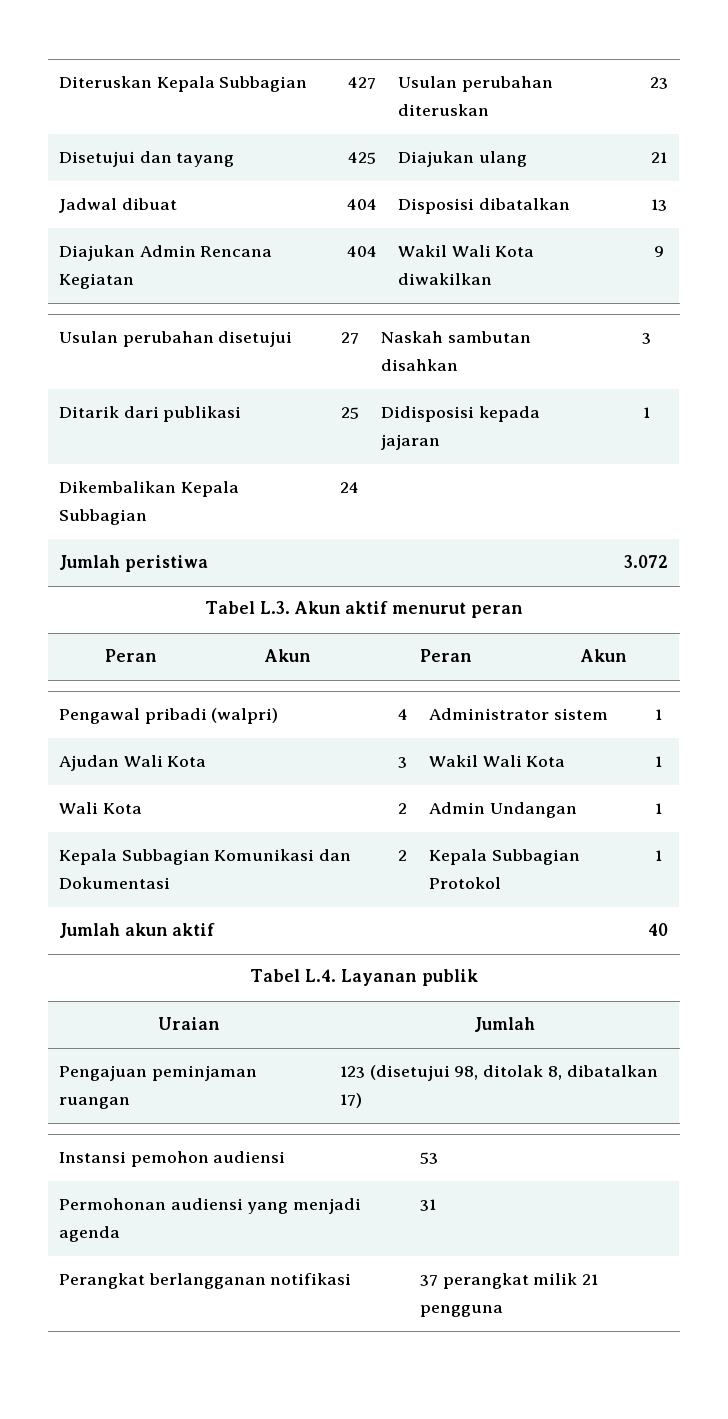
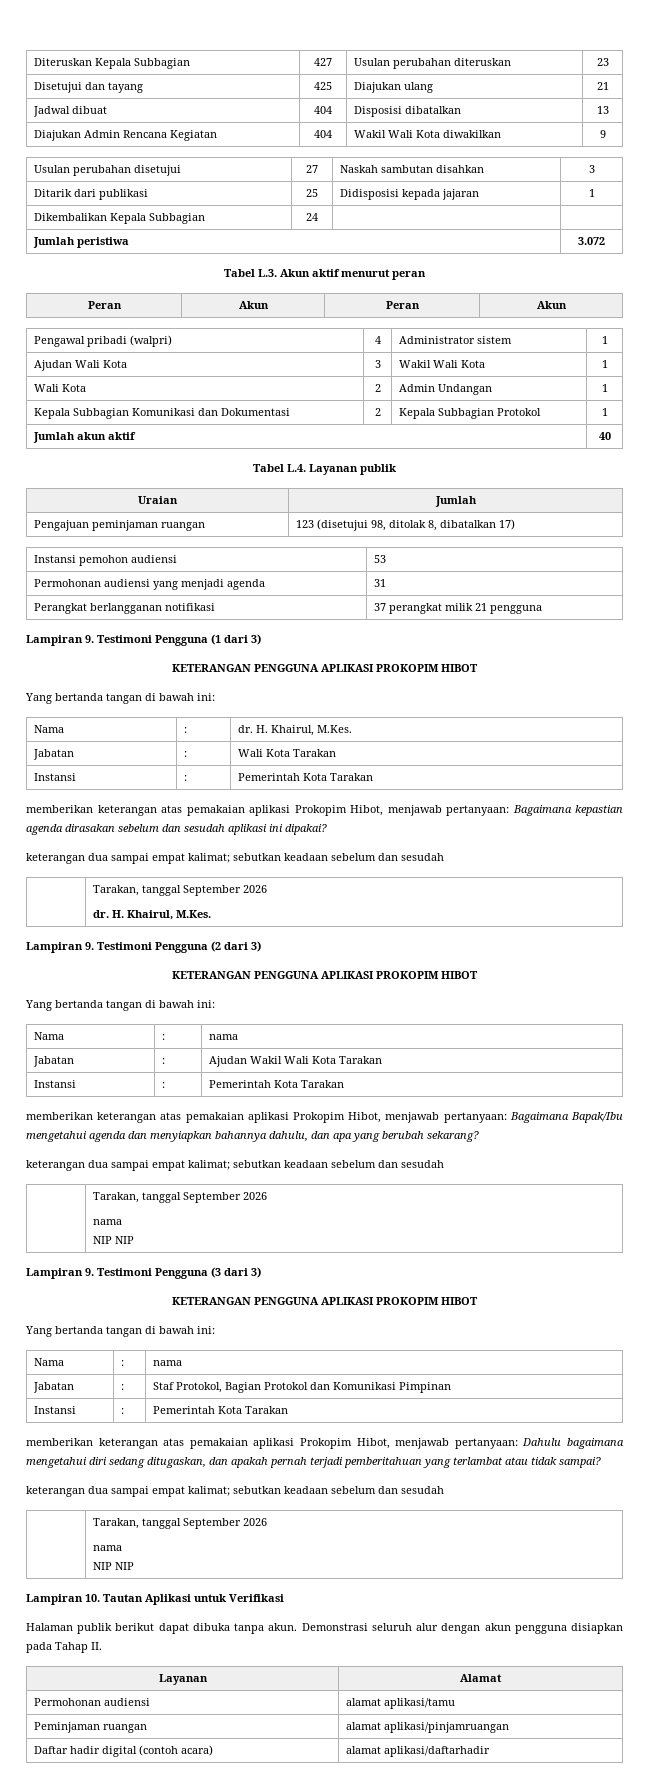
(503, 1311) none -> [26,634,261,646] [172,664,478,672] [25,693,215,704] [33,725,64,733] [183,727,187,733] [237,725,352,736] [32,749,74,760] [183,751,187,757] [237,749,336,757] [33,773,76,781] [183,775,187,781] [237,773,373,781] [26,805,623,816] [26,824,327,835] [26,853,444,864] [92,885,267,896] [92,910,211,920] [26,941,261,953] [172,971,478,979] [25,1000,215,1011] [33,1032,64,1040] [161,1034,165,1040] [208,1034,238,1040] [32,1056,74,1067] [161,1058,165,1064] [208,1056,382,1067] [33,1080,76,1088] [161,1082,165,1088] [208,1080,344,1088] [26,1112,623,1123] [26,1131,479,1142] [26,1160,444,1171] [92,1192,267,1203] [92,1219,122,1225] [92,1236,134,1244] [26,1267,261,1279] [172,1297,478,1305] [25,1326,215,1337] [33,1358,64,1366] [120,1360,124,1366] [152,1360,182,1366] [32,1382,74,1393] [120,1384,124,1390] [152,1382,451,1393] [33,1406,76,1414] [120,1408,124,1414] [152,1406,288,1414] [26,1438,625,1449] [26,1457,601,1468] [26,1486,444,1497] [92,1518,267,1529] [92,1545,122,1551] [92,1562,134,1570] [26,1594,284,1605] [26,1623,623,1634] [26,1642,102,1653] [158,1674,208,1685] [460,1674,502,1682] [33,1698,150,1706] [345,1698,455,1709] [33,1722,147,1733] [345,1722,509,1733] [33,1745,213,1757] [345,1746,490,1757] // Lampiran 9. Testimoni Pengguna (1 dari 3) // KETERANGAN PENGGUNA APLIKASI PROKOPIM HIBOT // Yang bertanda tangan di bawah ini: // Nama | : | dr. H. Khairul, M.Kes. // Jabatan | : | Wali Kota Tarakan // Instansi | : | Pemerintah Kota Tarakan // memberikan keterangan atas pemakaian aplikasi Prokopim Hibot, menjawab pertanyaan: Bagaimana kepastian agenda dirasakan sebelum dan sesudah aplikasi ini dipakai? // keterangan dua sampai empat kalimat; sebutkan keadaan sebelum dan sesudah // | Tarakan, tanggal September 2026 // dr. H. Khairul, M.Kes. // Lampiran 9. Testimoni Pengguna (2 dari 3) // KETERANGAN PENGGUNA APLIKASI PROKOPIM HIBOT // Yang bertanda tangan di bawah ini: // Nama | : | nama // Jabatan | : | Ajudan Wakil Wali Kota Tarakan // Instansi | : | Pemerintah Kota Tarakan // memberikan keterangan atas pemakaian aplikasi Prokopim Hibot, menjawab pertanyaan: Bagaimana Bapak/Ibu mengetahui agenda dan menyiapkan bahannya dahulu, dan apa yang berubah sekarang? // keterangan dua sampai empat kalimat; sebutkan keadaan sebelum dan sesudah // | Tarakan, tanggal September 2026 // nama // NIP NIP // Lampiran 9. Testimoni Pengguna (3 dari 3) // KETERANGAN PENGGUNA APLIKASI PROKOPIM HIBOT // Yang bertanda tangan di bawah ini: // Nama | : | nama // Jabatan | : | Staf Protokol, Bagian Protokol dan Komunikasi Pimpinan // Instansi | : | Pemerintah Kota Tarakan // memberikan keterangan atas pemakaian aplikasi Prokopim Hibot, menjawab pertanyaan: Dahulu bagaimana mengetahui diri sedang ditugaskan, dan apakah pernah terjadi pemberitahuan yang terlambat atau tidak sampai? // keterangan dua sampai empat kalimat; sebutkan keadaan sebelum dan sesudah // | Tarakan, tanggal September 2026 // nama // NIP NIP // Lampiran 10. Tautan Aplikasi untuk Verifikasi // Halaman publik berikut dapat dibuka tanpa akun. Demonstrasi seluruh alur dengan akun pengguna disiapkan pada Tahap II. // Layanan | Alamat // Permohonan audiensi | alamat aplikasi/tamu // Peminjaman ruangan | alamat aplikasi/pinjamruangan // Daftar hadir digital (contoh acara) | alamat aplikasi/daftarhadir

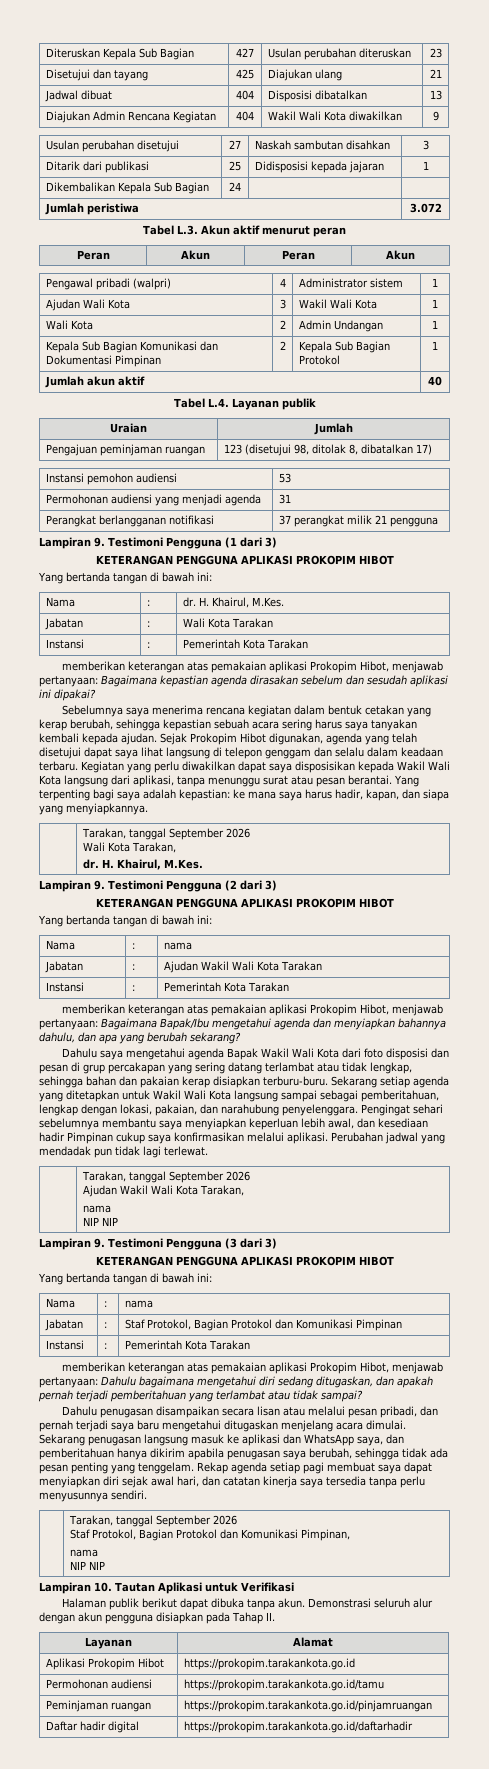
[133,58,190,69] Subbagian -> [138,48,194,60] Sub Bagian
[148,213,205,224] Subbagian -> [153,182,209,194] Sub Bagian
[72,408,129,419] Subbagian -> [81,341,137,353] Sub Bagian
(290, 412) none -> [114,355,161,367] Pimpinan
[437,408,494,419] Subbagian -> [334,341,390,353] Sub Bagian
[26,853,444,864] [92,885,267,896] keterangan dua sampai empat kalimat; sebutkan keadaan sebelum dan sesudah // | Tarakan, tanggal September 2026 -> [62,705,432,717] [39,719,417,731] [39,733,417,745] [39,747,443,759] [39,761,450,773] [39,775,419,787] [39,789,449,801] [39,803,148,815] [81,828,250,840] [82,842,176,853] Sebelumnya saya menerima rencana kegiatan dalam bentuk cetakan yang kerap berubah, sehingga kepastian sebuah acara sering harus saya tanyakan kembali kepada ajudan. Sejak Prokopim Hibot digunakan, agenda yang telah disetujui dapat saya lihat langsung di telepon genggam dan selalu dalam keadaan terbaru. Kegiatan yang perlu diwakilkan dapat saya disposisikan kepada Wakil Wali Kota langsung dari aplikasi, tanpa menunggu surat atau pesan berantai. Yang terpenting bagi saya adalah kepastian: ke mana saya harus hadir, kapan, dan siapa yang menyiapkannya. // | Tarakan, tanggal September 2026 // Wali Kota Tarakan,
[26,1160,444,1171] [92,1192,267,1203] keterangan dua sampai empat kalimat; sebutkan keadaan sebelum dan sesudah // | Tarakan, tanggal September 2026 -> [62,1048,450,1060] [39,1062,412,1074] [39,1076,449,1088] [39,1090,439,1102] [39,1104,443,1116] [39,1118,428,1130] [39,1132,445,1144] [39,1146,208,1158] [81,1171,250,1183] [82,1185,244,1197] Dahulu saya mengetahui agenda Bapak Wakil Wali Kota dari foto disposisi dan pesan di grup percakapan yang sering datang terlambat atau tidak lengkap, sehingga bahan dan pakaian kerap disiapkan terburu-buru. Sekarang setiap agenda yang ditetapkan untuk Wakil Wali Kota langsung sampai sebagai pemberitahuan, lengkap dengan lokasi, pakaian, dan narahubung penyelenggara. Pengingat sehari sebelumnya membantu saya menyiapkan keperluan lebih awal, dan kesediaan hadir Pimpinan cukup saya konfirmasikan melalui aplikasi. Perubahan jadwal yang mendadak pun tidak lagi terlewat. // | Tarakan, tanggal September 2026 // Ajudan Wakil Wali Kota Tarakan,
[26,1486,444,1497] [92,1518,267,1529] keterangan dua sampai empat kalimat; sebutkan keadaan sebelum dan sesudah // | Tarakan, tanggal September 2026 -> [62,1406,439,1418] [39,1420,406,1432] [39,1434,404,1446] [39,1448,448,1460] [39,1462,432,1474] [39,1476,425,1488] [39,1490,147,1502] [68,1515,237,1527] [69,1529,350,1541] Dahulu penugasan disampaikan secara lisan atau melalui pesan pribadi, dan pernah terjadi saya baru mengetahui ditugaskan menjelang acara dimulai. Sekarang penugasan langsung masuk ke aplikasi dan WhatsApp saya, dan pemberitahuan hanya dikirim apabila penugasan saya berubah, sehingga tidak ada pesan penting yang tenggelam. Rekap agenda setiap pagi membuat saya dapat menyiapkan diri sejak awal hari, dan catatan kinerja saya tersedia tanpa perlu menyusunnya sendiri. // | Tarakan, tanggal September 2026 // Staf Protokol, Bagian Protokol dan Komunikasi Pimpinan,
(502, 1678) none -> [45,1658,164,1670] [183,1658,355,1670] // Aplikasi Prokopim Hibot | https://prokopim.tarakankota.go.id
[345,1698,455,1709] alamat aplikasi/tamu -> [183,1679,384,1691] https://prokopim.tarakankota.go.id/tamu
[345,1722,509,1733] alamat aplikasi/pinjamruangan -> [183,1700,432,1712] https://prokopim.tarakankota.go.id/pinjamruangan
[138,1745,213,1756] [345,1746,490,1757] (contoh acara) | alamat aplikasi/daftarhadir -> [183,1721,413,1733] | https://prokopim.tarakankota.go.id/daftarhadir

